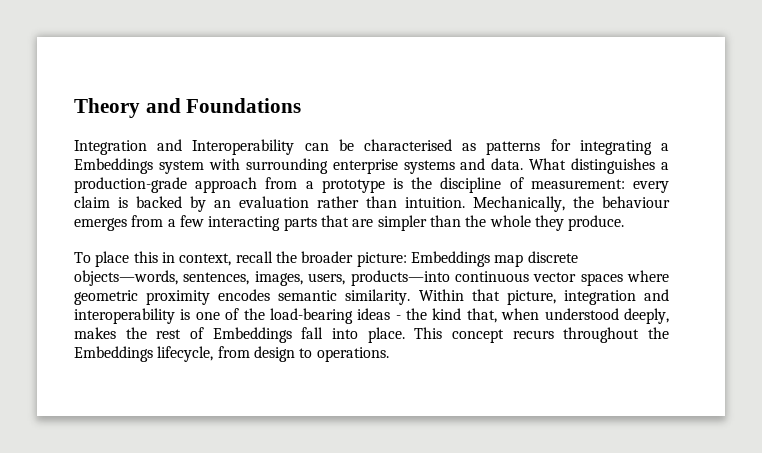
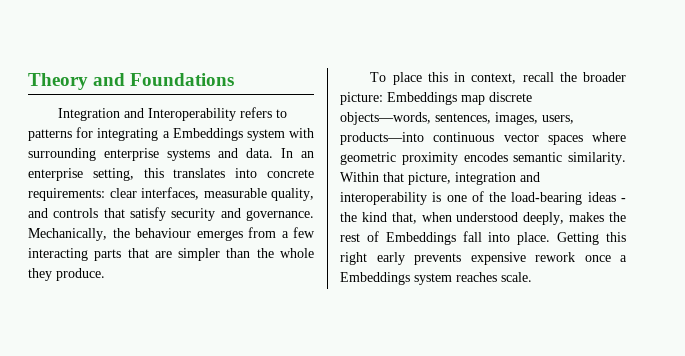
[304,139,477,151] can be characterised as -> [240,107,288,118] refers to
[529,158,670,174] [74,177,669,193] [74,196,465,212] What distinguishes a production-grade approach from a prototype is the discipline of measurement: every claim is backed by an evaluation rather than intuition. -> [281,148,314,158] [28,168,314,181] [28,187,314,201] [28,207,314,221] In an enterprise setting, this translates into concrete requirements: clear interfaces, measurable quality, and controls that satisfy security and governance.
[414,327,669,343] [74,346,389,362] This concept recurs throughout the Embeddings lifecycle, from design to operations. -> [557,232,626,245] [340,252,627,265] [340,272,532,285] Getting this right early prevents expensive rework once a Embeddings system reaches scale.

